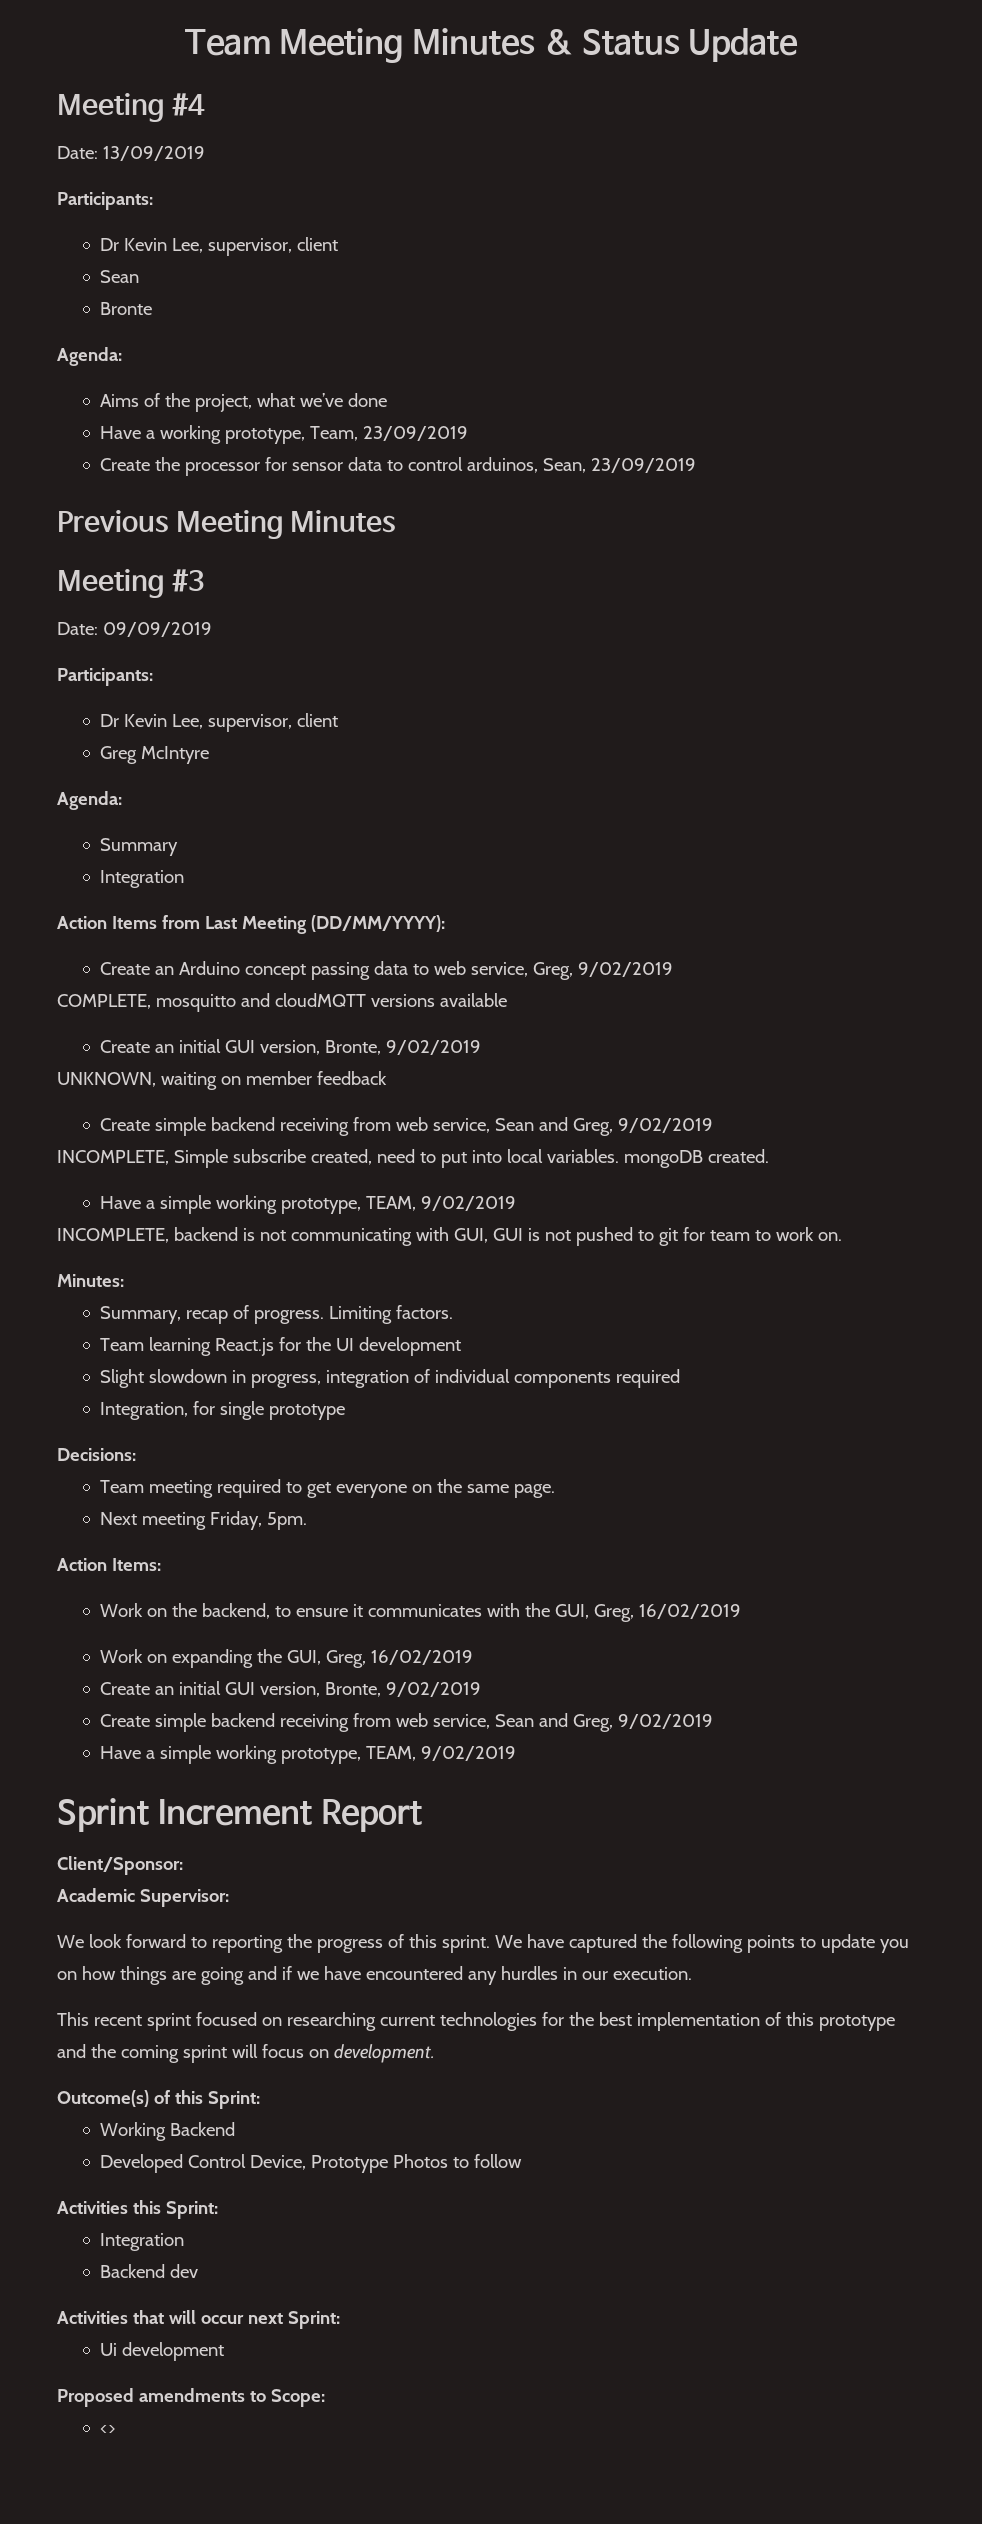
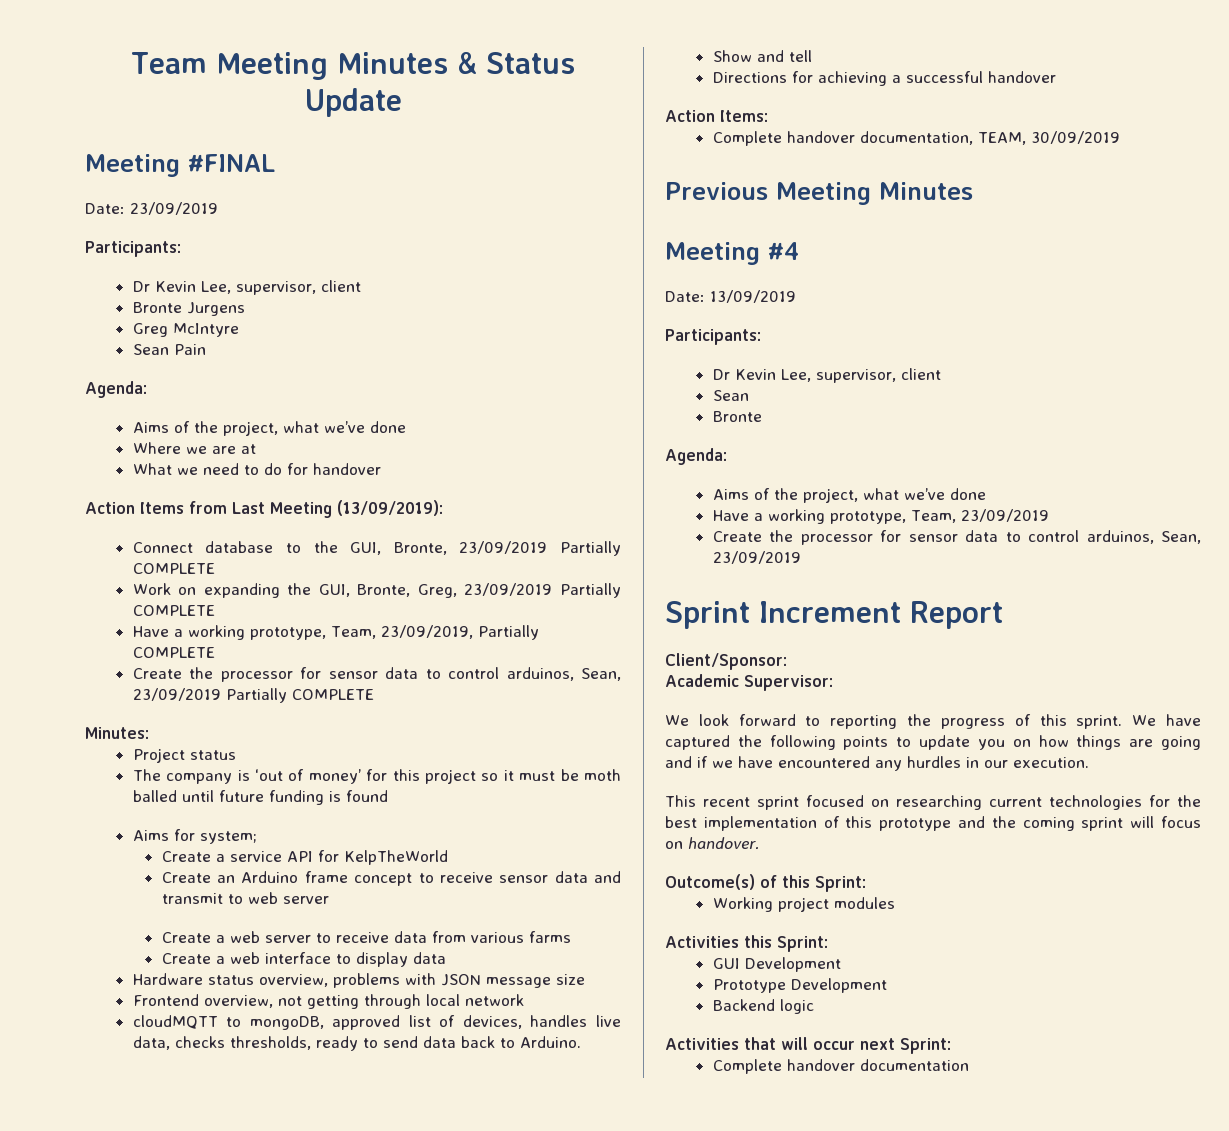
(799, 45) none -> [85,154,275,177] [85,202,218,215] [85,241,181,257] [132,280,361,295] [132,302,245,316] [132,323,239,337] [132,344,206,355] [85,381,147,398] [132,421,406,436] [132,442,256,454] [132,463,381,475] [85,500,443,518] [132,541,621,556] [132,563,215,574] [132,583,621,598] [132,605,215,616] [132,625,539,640] [132,647,215,658] [132,667,621,682] [132,688,374,703] [85,727,149,739] [132,748,236,763] [132,769,622,784] [132,790,388,805] [132,829,257,844] [161,850,448,865] [161,871,622,886] [161,892,329,904] [161,931,571,943] [161,952,446,967] [132,973,585,988] [132,994,524,1009] [132,1015,621,1030] [132,1036,581,1051] [712,50,812,62] [712,71,1056,86] [665,110,768,122] [712,131,1120,146] [665,182,973,205] // Meeting #FINAL // Date: 23/09/2019 // Participants: // Dr Kevin Lee, supervisor, client // Bronte Jurgens // Greg McIntyre // Sean Pain // Agenda: // Aims of the project, what we’ve done // Where we are at // What we need to do for handover // Action Items from Last Meeting (13/09/2019): // Connect database to the GUI, Bronte, 23/09/2019 Partially COMPLETE // Work on expanding the GUI, Bronte, Greg, 23/09/2019 Partially COMPLETE // Have a working prototype, Team, 23/09/2019, Partially COMPLETE // Create the processor for sensor data to control arduinos, Sean, 23/09/2019 Partially COMPLETE // Minutes: // Project status // The company is ‘out of money’ for this project so it must be moth balled until future funding is found // Aims for system; // Create a service API for KelpTheWorld // Create an Arduino frame concept to receive sensor data and transmit to web server // Create a web server to receive data from various farms // Create a web interface to display data // Hardware status overview, problems with JSON message size // Frontend overview, not getting through local network // cloudMQTT to mongoDB, approved list of devices, handles live data, checks thresholds, ready to send data back to Arduino. // Show and tell // Directions for achieving a successful handover // Action Items: // Complete handover documentation, TEAM, 30/09/2019 // Previous Meeting Minutes
[57,510,396,539] [57,569,204,598] [57,622,212,637] [57,668,153,686] [99,713,338,732] [99,746,209,764] [57,791,122,810] [99,838,178,856] [99,870,184,888] [57,915,445,934] [99,961,673,980] [57,993,507,1012] [99,1039,481,1055] [57,1071,387,1090] [99,1117,713,1136] [57,1149,769,1168] [99,1195,516,1214] [57,1227,842,1246] [57,1274,124,1287] [99,1305,453,1324] [99,1337,461,1356] [99,1369,680,1388] [99,1401,345,1420] [57,1448,136,1461] [99,1479,555,1498] [99,1511,307,1530] [57,1558,161,1571] [99,1603,741,1622] [99,1649,473,1668] [99,1681,481,1697] [99,1713,713,1732] [99,1745,516,1764] // Previous Meeting Minutes // Meeting #3 // Date: 09/09/2019 // Participants: // Dr Kevin Lee, supervisor, client // Greg McIntyre // Agenda: // Summary // Integration // Action Items from Last Meeting (DD/MM/YYYY): // Create an Arduino concept passing data to web service, Greg, 9/02/2019 // COMPLETE, mosquitto and cloudMQTT versions available // Create an initial GUI version, Bronte, 9/02/2019 // UNKNOWN, waiting on member feedback // Create simple backend receiving from web service, Sean and Greg, 9/02/2019 // INCOMPLETE, Simple subscribe created, need to put into local variables. mongoDB created. // Have a simple working prototype, TEAM, 9/02/2019 // INCOMPLETE, backend is not communicating with GUI, GUI is not pushed to git for team to work on. // Minutes: // Summary, recap of progress. Limiting factors. // Team learning React.js for the UI development // Slight slowdown in progress, integration of individual components required // Integration, for single prototype // Decisions: // Team meeting required to get everyone on the same page. // Next meeting Friday, 5pm. // Action Items: // Work on the backend, to ensure it communicates with the GUI, Greg, 16/02/2019 // Work on expanding the GUI, Greg, 16/02/2019 // Create an initial GUI version, Bronte, 9/02/2019 // Create simple backend receiving from web service, Sean and Greg, 9/02/2019 // Have a simple working prototype, TEAM, 9/02/2019 -> (801, 557) none
[333,2044,435,2063] development. -> [688,837,759,850] handover.
[169,2122,235,2136] [99,2154,522,2173] Backend // Developed Control Device, Prototype Photos to follow -> [777,897,895,912] project modules
[99,2233,184,2251] [99,2264,198,2278] Integration // Backend dev -> [712,957,841,972] [712,978,887,993] [712,999,814,1014] GUI Development // Prototype Development // Backend logic
[99,2342,224,2361] [57,2388,325,2407] [99,2425,115,2434] Ui development // Proposed amendments to Scope: // <> -> [712,1059,969,1074] Complete handover documentation

